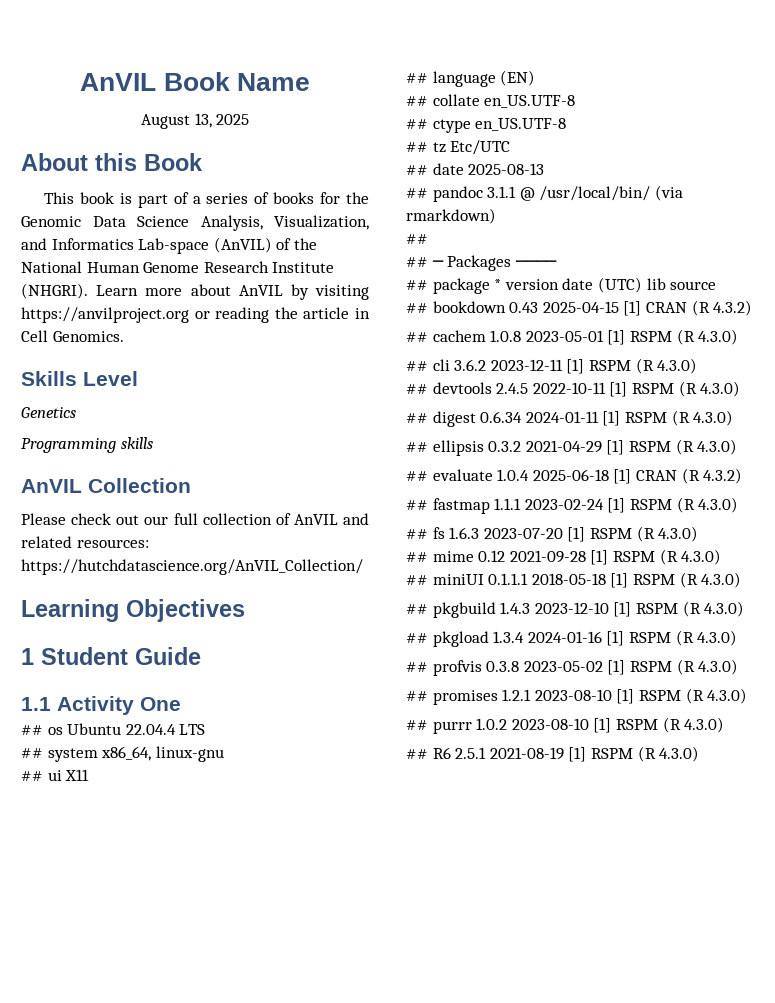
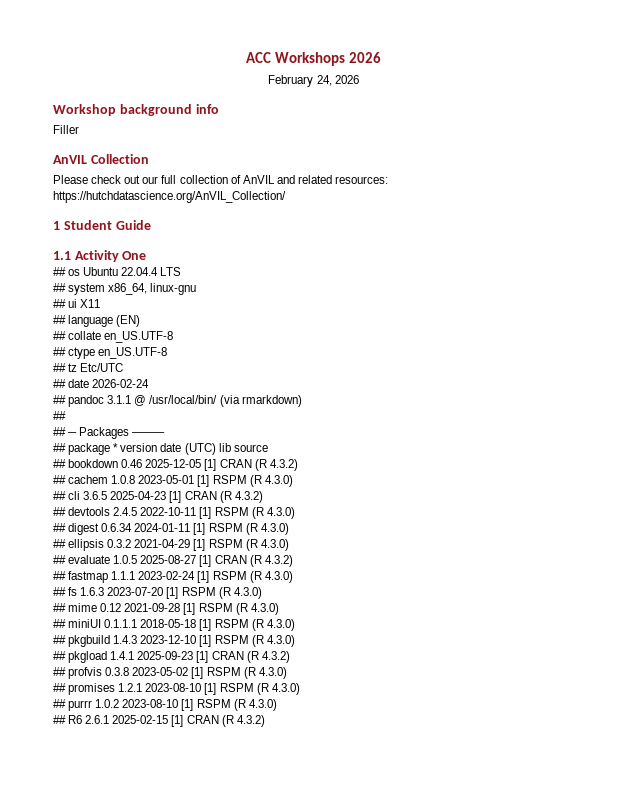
[80,72,310,91] [140,113,250,129] [21,153,203,171] [44,192,369,208] [21,215,369,231] [21,237,317,254] [21,261,335,273] [21,283,369,300] [21,307,370,323] [21,330,124,342] [21,371,138,386] [21,407,76,418] [21,437,153,453] AnVIL Book Name // August 13, 2025 // About this Book // This book is part of a series of books for the Genomic Data Science Analysis, Visualization, and Informatics Lab-space (AnVIL) of the National Human Genome Research Institute (NHGRI). Learn more about AnVIL by visiting https://anvilproject.org or reading the article in Cell Genomics. // Skills Level // Genetics // Programming skills -> [245,52,382,66] [268,75,359,87] [53,104,219,116] [53,125,79,134] ACC Workshops 2026 // February 24, 2026 // Workshop background info // Filler
[21,599,245,622] // Learning Objectives -> (286, 197) none
[468,163,545,175] 2025-08-13 -> [92,379,150,388] 2026-02-24
[509,301,619,313] 0.43 2025-04-15 -> [121,459,202,468] 0.46 2025-12-05
[454,358,698,374] 3.6.2 2023-12-11 [1] RSPM (R 4.3.0) -> [83,491,263,503] 3.6.5 2025-04-23 [1] CRAN (R 4.3.2)
[497,469,609,481] 1.0.4 2025-06-18 -> [113,555,197,564] 1.0.5 2025-08-27
[493,630,738,646] 1.3.4 2024-01-16 [1] RSPM (R 4.3.0) -> [110,651,290,663] 1.4.1 2025-09-23 [1] CRAN (R 4.3.2)
[455,746,700,762] 2.5.1 2021-08-19 [1] RSPM (R 4.3.0) -> [85,715,265,727] 2.6.1 2025-02-15 [1] CRAN (R 4.3.2)

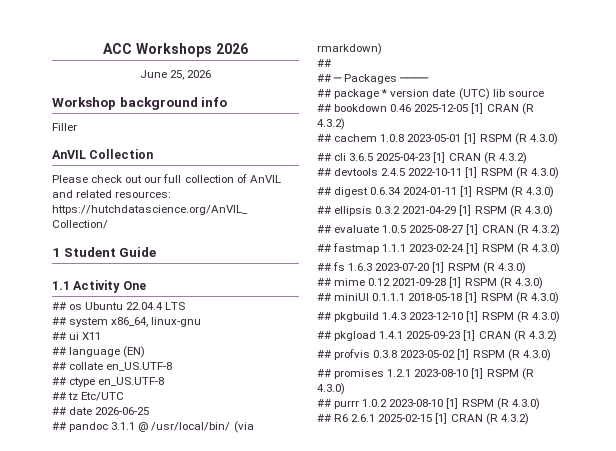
[268,75,332,87] February 24, -> [139,70,184,80] June 25,
[92,379,150,388] 2026-02-24 -> [95,407,150,415] 2026-06-25

